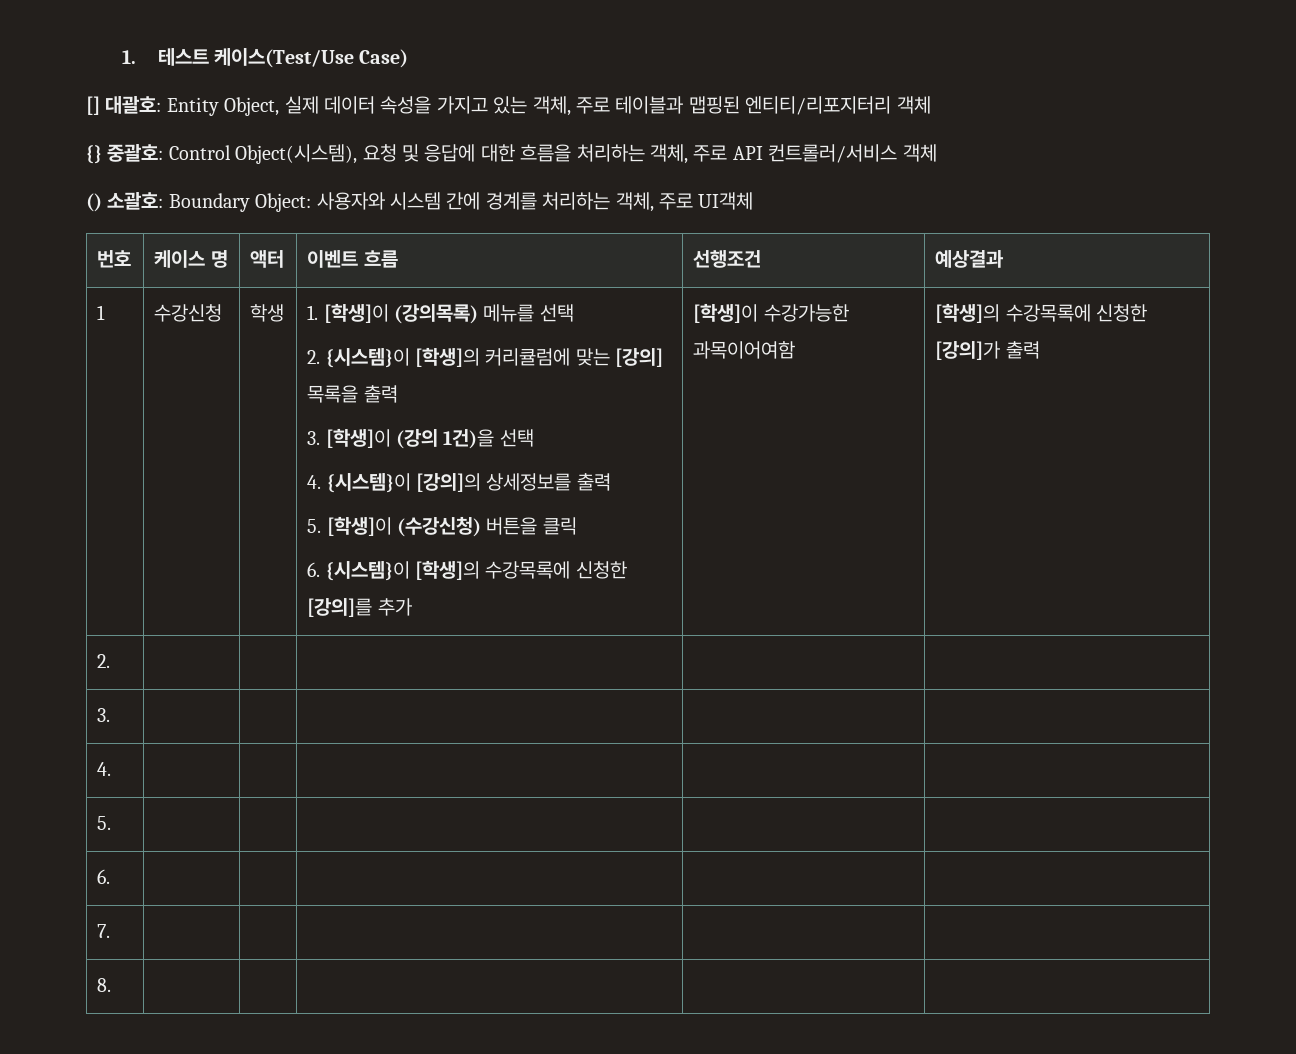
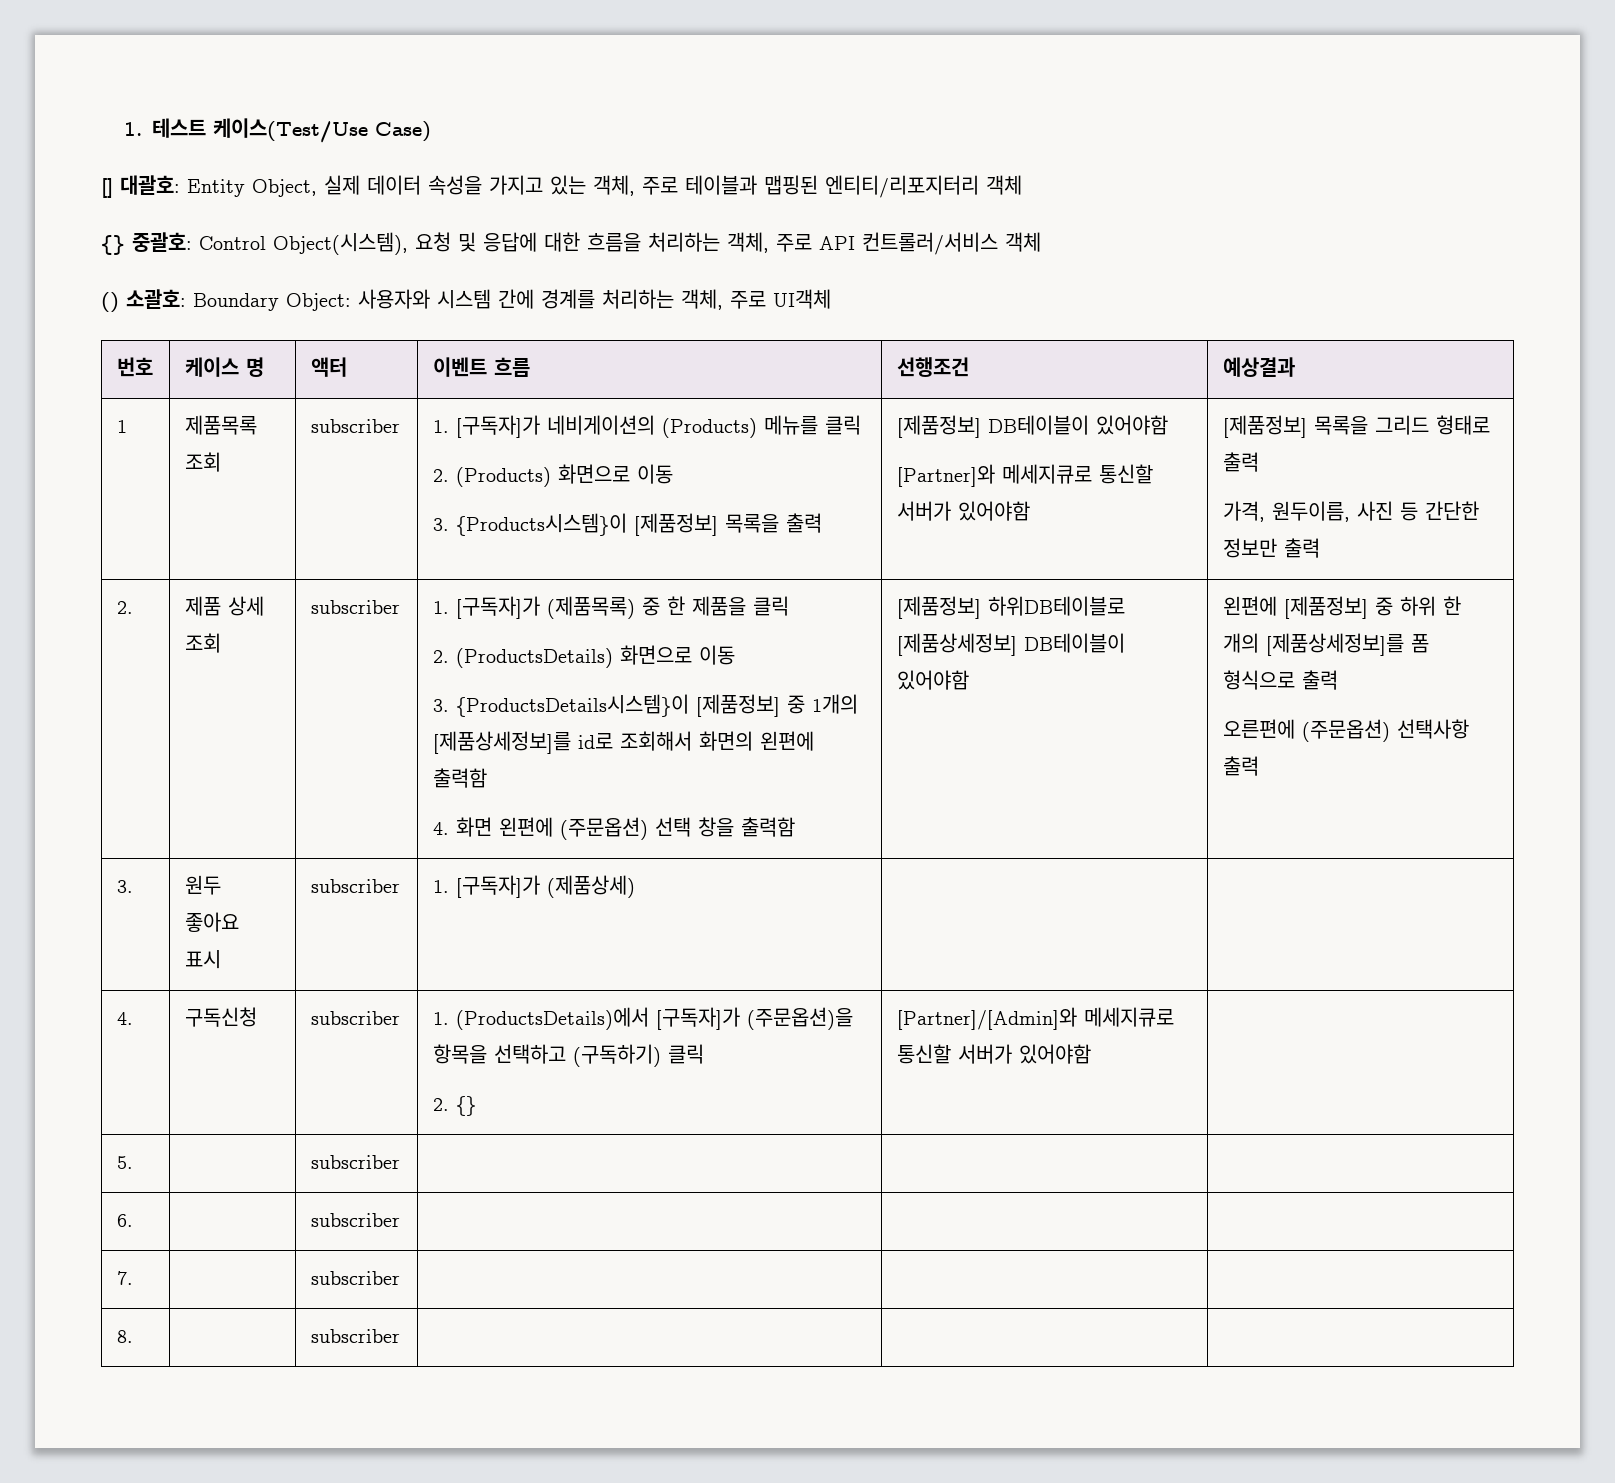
[154,304,223,322] [250,304,285,322] [307,303,574,324] [307,347,664,368] [307,385,398,403] [307,428,534,449] [307,473,611,493] [307,516,577,537] [307,560,627,581] [307,598,412,617] [693,303,849,323] [693,341,796,359] [935,303,1147,323] [935,341,1040,360] [97,654,111,668] [97,708,111,722] [97,762,112,776] 수강신청 | 학생 | 1. [학생]이 (강의목록) 메뉴를 선택 // 2. {시스템}이 [학생]의 커리큘럼에 맞는 [강의] 목록을 출력 // 3. [학생]이 (강의 1건)을 선택 // 4. {시스템}이 [강의]의 상세정보를 출력 // 5. [학생]이 (수강신청) 버튼을 클릭 // 6. {시스템}이 [학생]의 수강목록에 신청한 [강의]를 추가 | [학생]이 수강가능한 과목이어여함 | [학생]의 수강목록에 신청한 [강의]가 출력 // 2. | | | | | // 3. | | | | | // 4. | | | | -> [184,415,257,435] [184,452,221,472] [310,419,400,433] [432,415,861,438] [432,464,673,487] [432,513,822,536] [896,415,1168,438] [896,464,1153,487] [896,501,1030,521] [1222,415,1490,438] [1222,452,1259,472] [1222,501,1479,522] [1222,538,1320,558] [116,601,133,614] [184,596,264,616] [184,633,221,653] [310,600,400,614] [432,596,789,619] [432,645,735,668] [432,694,858,717] [432,731,814,754] [432,768,487,788] [432,817,795,840] [896,596,1125,619] [896,633,1125,656] [896,670,969,690] [1222,596,1461,619] [1222,633,1429,656] [1222,670,1338,690] [1222,719,1469,742] [1222,756,1259,776] [116,880,133,893] [184,875,221,895] [184,912,239,932] [184,950,221,969] [310,879,400,893] [432,875,635,898] [116,1012,133,1025] [184,1007,257,1027] [310,1011,400,1025] [432,1007,853,1030] [432,1044,704,1067] [432,1096,476,1116] [896,1007,1174,1030] [896,1044,1091,1064] 제품목록 조회 | subscriber | 1. [구독자]가 네비게이션의 (Products) 메뉴를 클릭 // 2. (Products) 화면으로 이동 // 3. {Products시스템}이 [제품정보] 목록을 출력 | [제품정보] DB테이블이 있어야함 // [Partner]와 메세지큐로 통신할 서버가 있어야함 | [제품정보] 목록을 그리드 형태로 출력 // 가격, 원두이름, 사진 등 간단한 정보만 출력 // 2. | 제품 상세 조회 | subscriber | 1. [구독자]가 (제품목록) 중 한 제품을 클릭 // 2. (ProductsDetails) 화면으로 이동 // 3. {ProductsDetails시스템}이 [제품정보] 중 1개의 [제품상세정보]를 id로 조회해서 화면의 왼편에 출력함 // 4. 화면 왼편에 (주문옵션) 선택 창을 출력함 | [제품정보] 하위DB테이블로 [제품상세정보] DB테이블이 있어야함 | 왼편에 [제품정보] 중 하위 한 개의 [제품상세정보]를 폼 형식으로 출력 // 오른편에 (주문옵션) 선택사항 출력 // 3. | 원두 좋아요 표시 | subscriber | 1. [구독자]가 (제품상세) | | // 4. | 구독신청 | subscriber | 1. (ProductsDetails)에서 [구독자]가 (주문옵션)을 항목을 선택하고 (구독하기) 클릭 // 2. {} | [Partner]/[Admin]와 메세지큐로 통신할 서버가 있어야함
(112, 823) none -> [310,1155,400,1169] subscriber
(111, 876) none -> [310,1213,400,1227] subscriber
(111, 931) none -> [310,1271,400,1285] subscriber
(112, 985) none -> [310,1329,400,1343] subscriber

